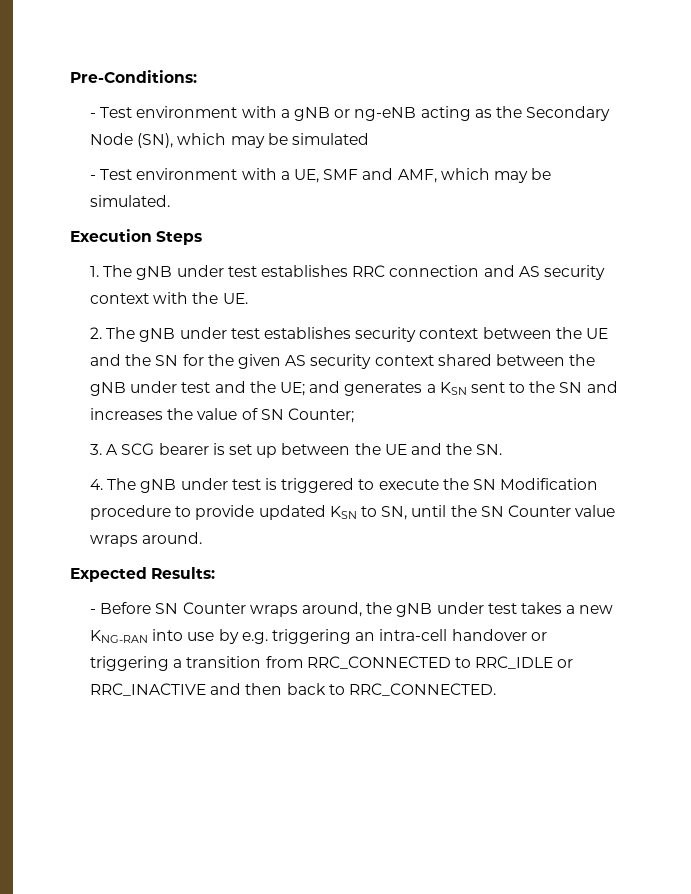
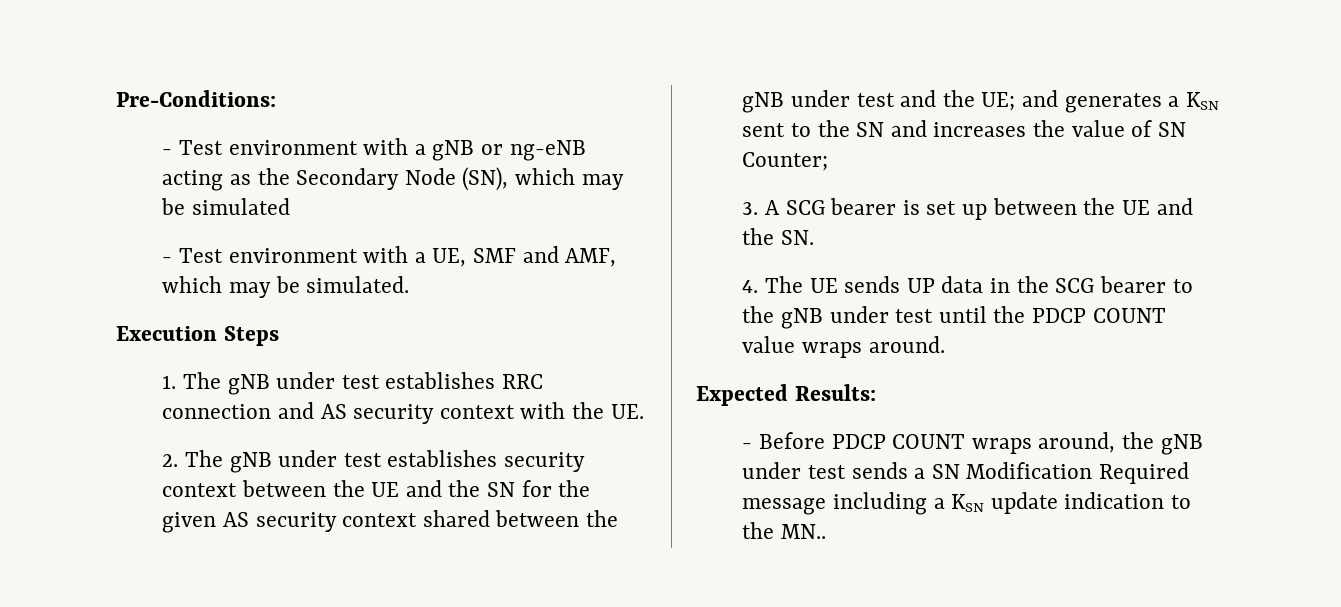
[140,478,599,493] [90,505,571,520] gNB under test is triggered to execute the SN Modification procedure to provide updated KSN to SN, until the SN Counter -> [809,276,1193,293] [742,306,1166,329] UE sends UP data in the SCG bearer to the gNB under test until the PDCP COUNT
[155,602,246,614] SN Counter -> [831,434,966,449] PDCP COUNT
[520,602,614,614] [90,629,547,644] [90,656,574,671] [90,683,497,696] takes a new KNG-RAN into use by e.g. triggering an intra-cell handover or triggering a transition from RRC_CONNECTED to RRC_IDLE or RRC_INACTIVE and then back to RRC_CONNECTED. -> [851,462,1190,484] [742,492,1192,515] [742,522,827,539] sends a SN Modification Required message including a KSN update indication to the MN..

